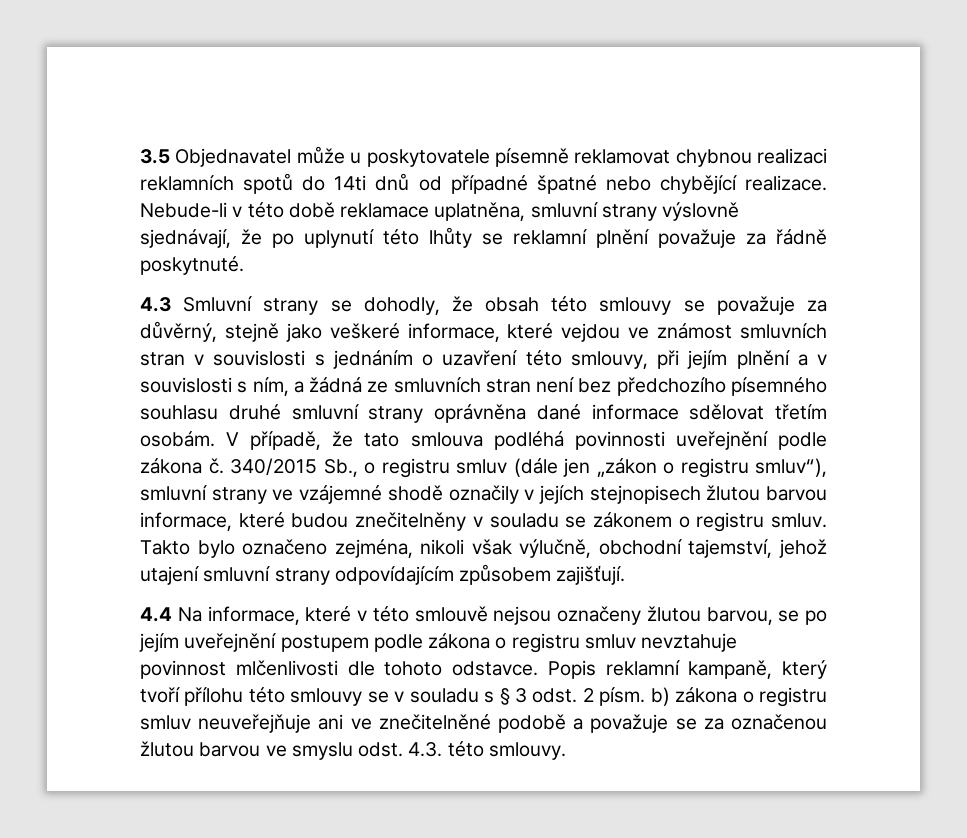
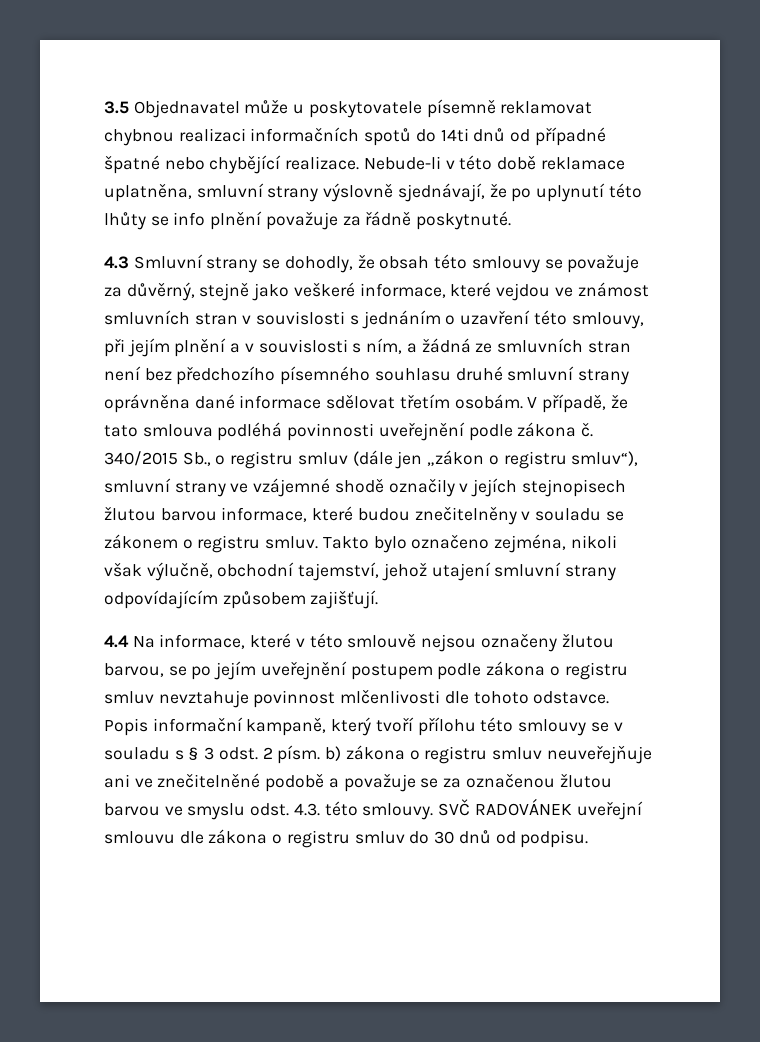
[140,175,234,191] reklamních -> [250,127,360,142] informačních
[513,229,587,245] reklamní -> [173,212,206,226] info
[605,660,680,676] reklamní -> [152,717,243,732] informační
(566, 751) none -> [438,798,643,820] [104,829,589,848] SVČ RADOVÁNEK uveřejní smlouvu dle zákona o registru smluv do 30 dnů od podpisu.

